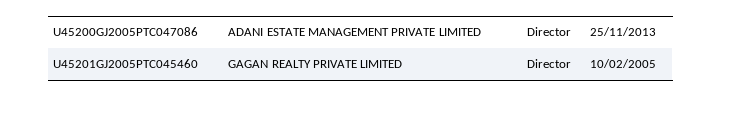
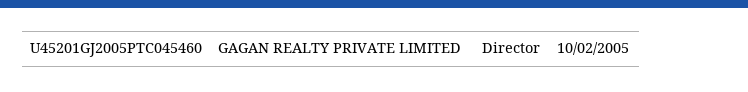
[53,27,199,36] [228,28,481,36] [527,27,572,36] [590,27,657,36] U45200GJ2005PTC047086 | ADANI ESTATE MANAGEMENT PRIVATE LIMITED | Director | 25/11/2013 // -> (29, 50) none

